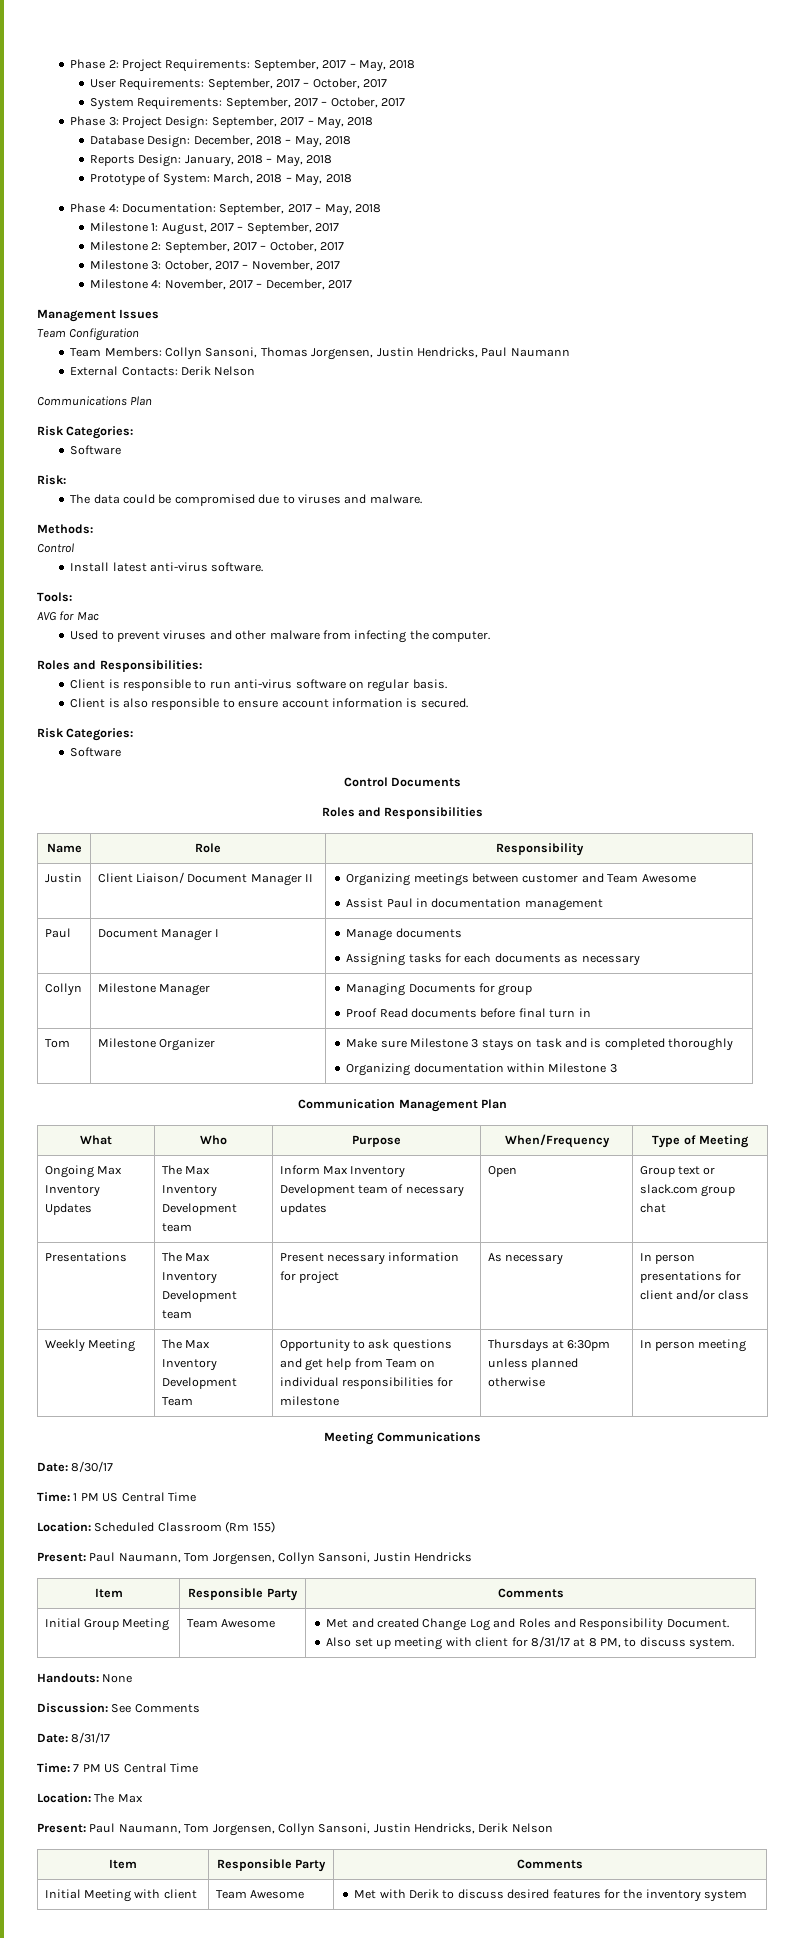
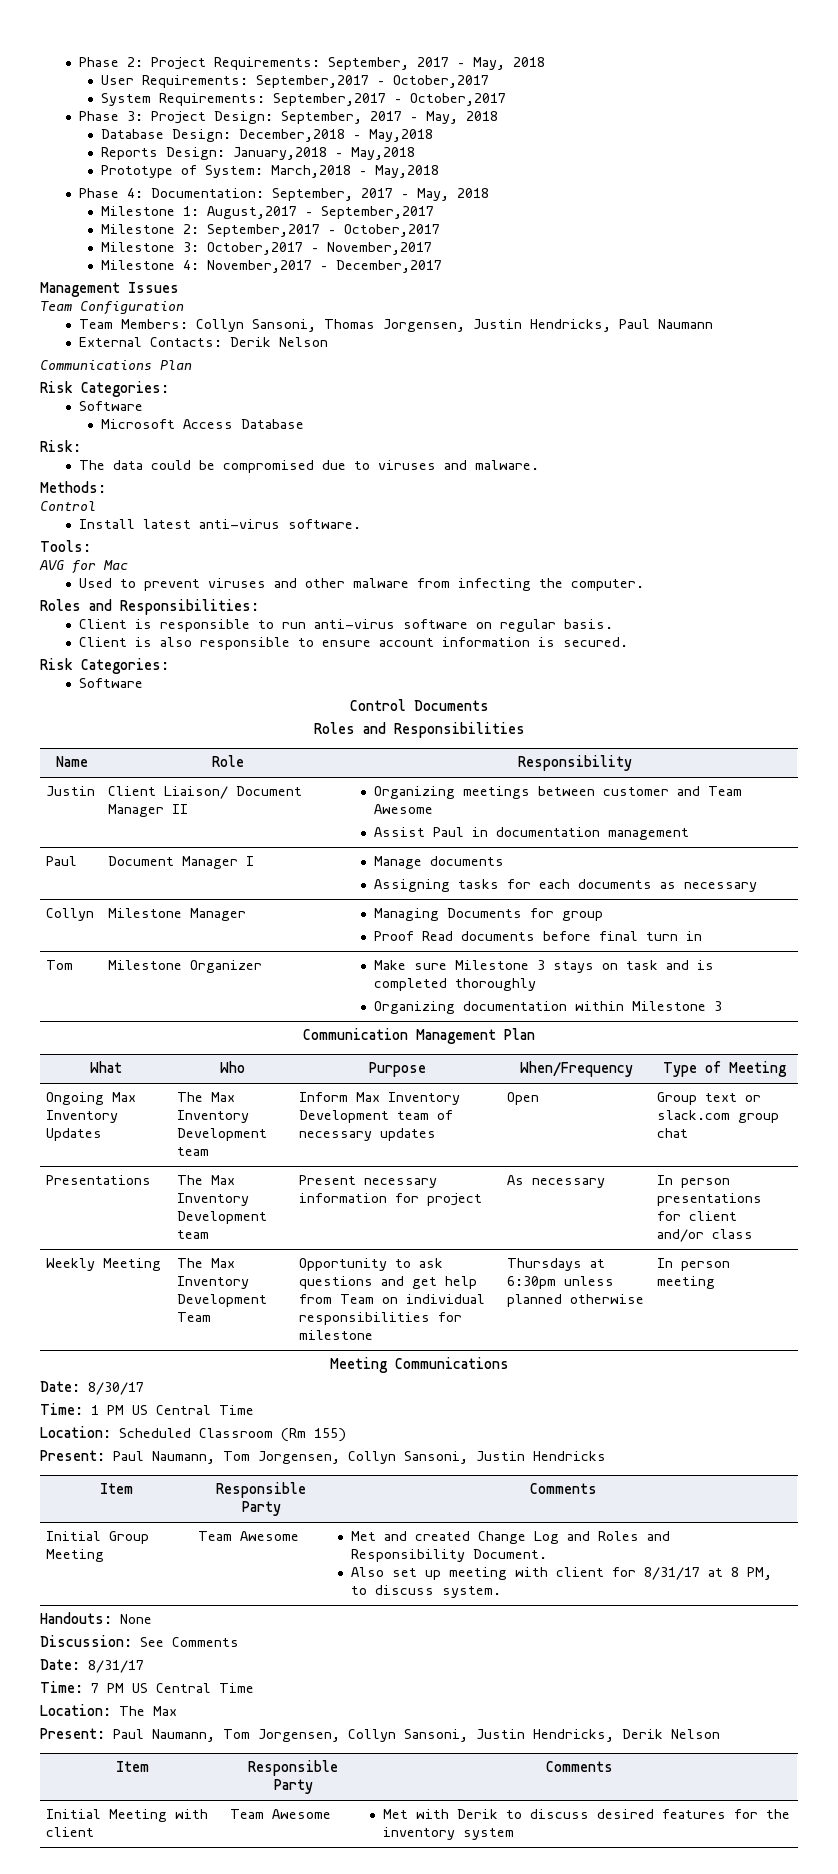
[207,78,388,90] [89,97,406,110] September, 2017 – October, 2017 // System Requirements: September, 2017 – October, 2017 -> [256,75,490,88] [101,93,507,106] September,2017 – October,2017 // System Requirements: September,2017 – October,2017
[193,135,352,148] [89,154,333,167] [89,173,352,186] December, 2018 – May, 2018 // Reports Design: January, 2018 – May, 2018 // Prototype of System: March, 2018 – May, 2018 -> [239,129,434,142] [101,147,416,160] [101,165,440,178] December,2018 – May,2018 // Reports Design: January,2018 – May,2018 // Prototype of System: March,2018 – May,2018
[161,222,340,235] [89,241,345,253] [89,260,341,271] [89,279,353,290] August, 2017 – September, 2017 // Milestone 2: September, 2017 – October, 2017 // Milestone 3: October, 2017 – November, 2017 // Milestone 4: November, 2017 – December, 2017 -> [207,206,435,219] [101,224,441,237] [101,242,433,255] [101,260,443,273] August,2017 – September,2017 // Milestone 2: September,2017 – October,2017 // Milestone 3: October,2017 – November,2017 // Milestone 4: November,2017 – December,2017
(122, 450) none -> [101,419,305,429] // Microsoft Access Database

